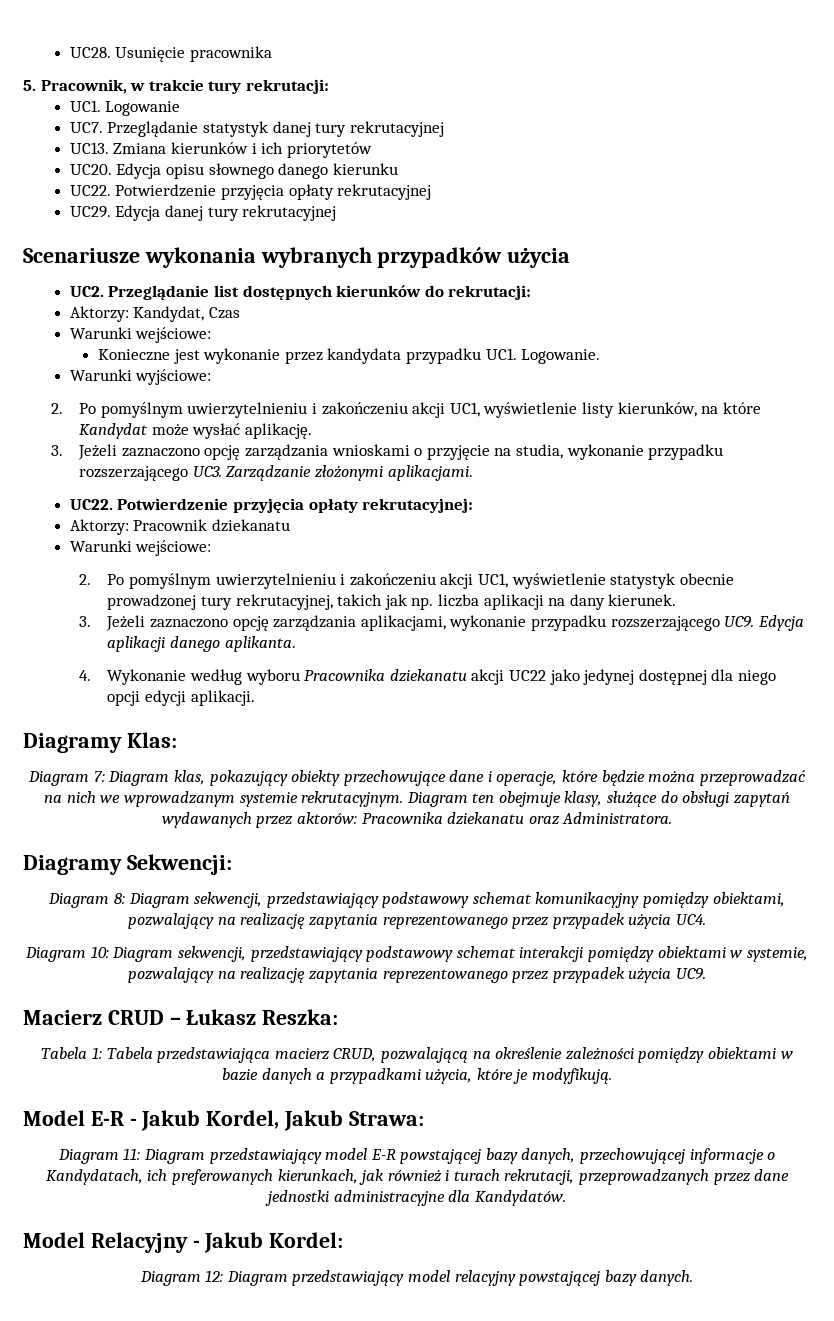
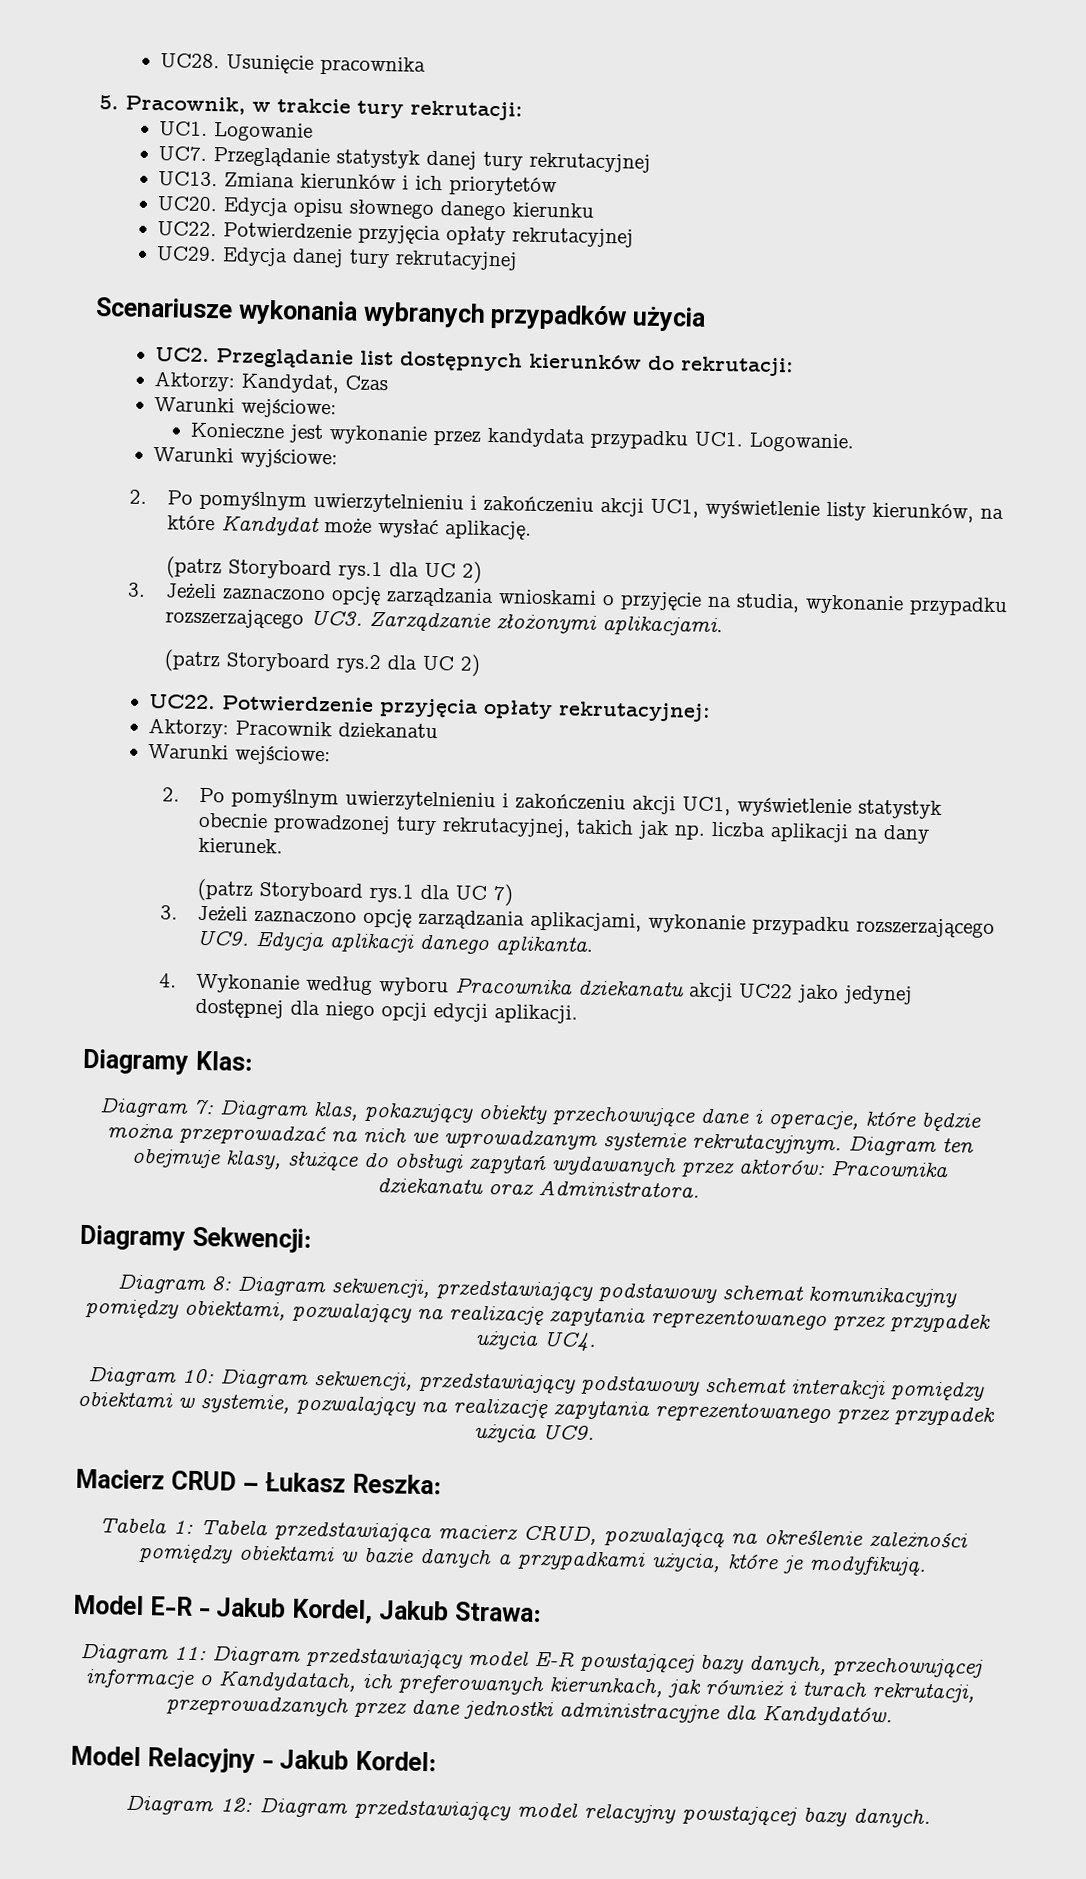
(313, 431) none -> [165,556,482,584] // (patrz Storyboard rys.1 dla UC 2)
(473, 473) none -> [163,649,481,677] // (patrz Storyboard rys.2 dla UC 2)
(677, 600) none -> [197,878,514,907] // (patrz Storyboard rys.1 dla UC 7)

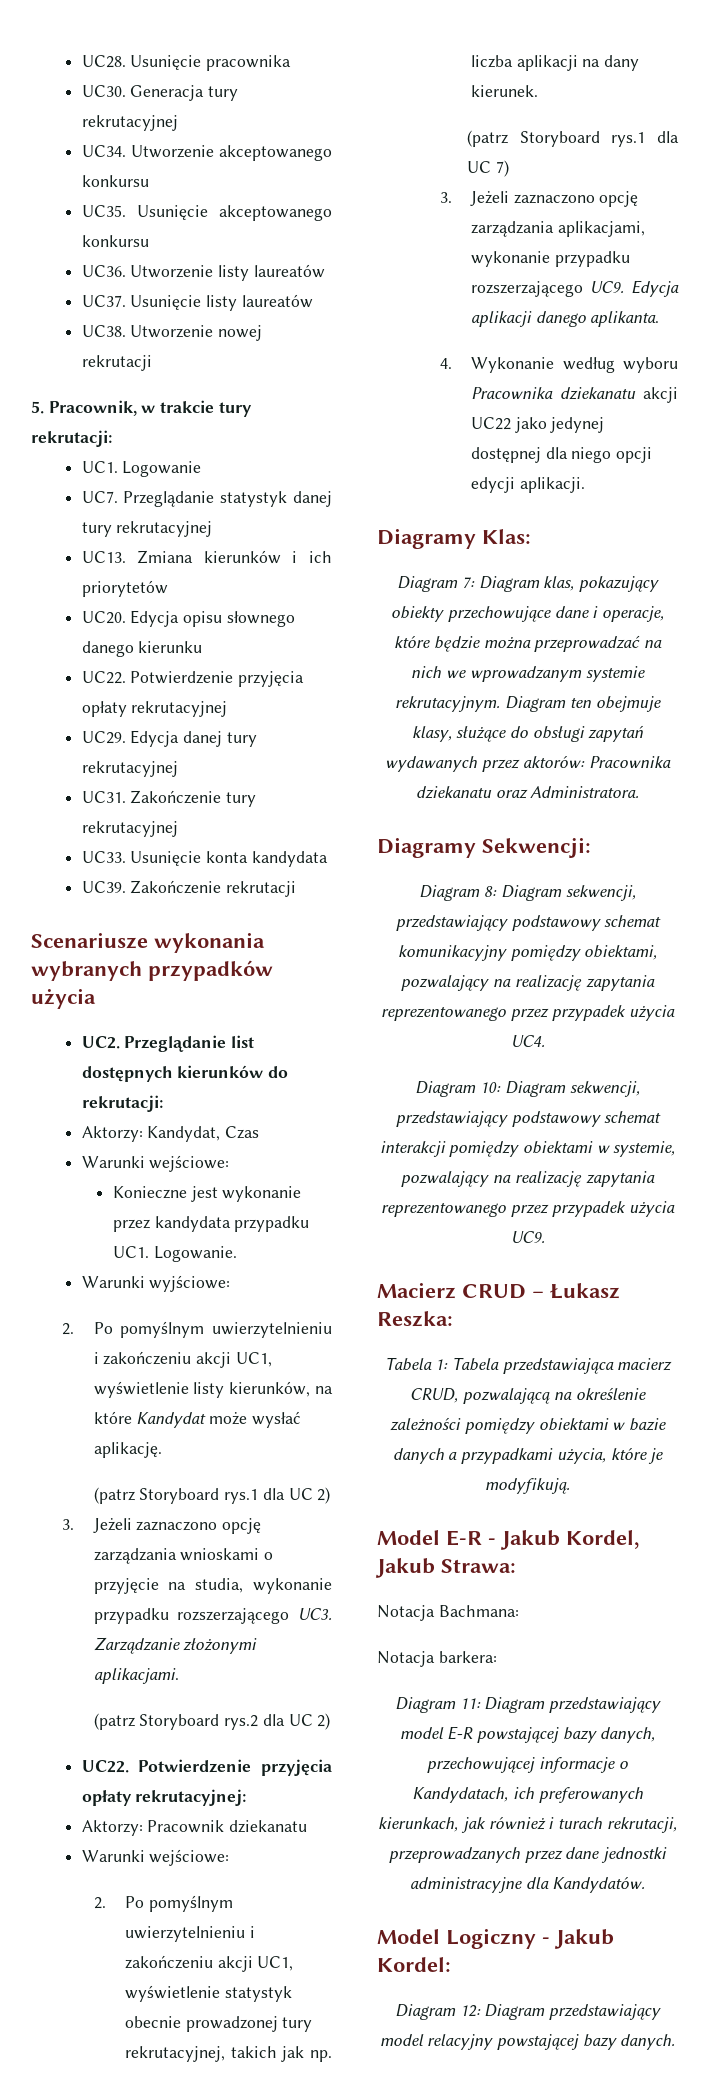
(426, 65) none -> [81,85,239,101] [81,115,178,131] [81,145,332,161] [81,175,149,187] [81,205,332,221] [81,235,149,247] [81,264,325,281] [81,294,313,311] [81,325,263,341] [81,355,152,371] // UC30. Generacja tury rekrutacyjnej // UC34. Utworzenie akceptowanego konkursu // UC35. Usunięcie akceptowanego konkursu // UC36. Utworzenie listy laureatów // UC37. Usunięcie listy laureatów // UC38. Utworzenie nowej rekrutacji
(518, 260) none -> [81,790,257,807] [81,821,178,837] [81,851,328,867] [81,880,297,897] // UC31. Zakończenie tury rekrutacyjnej // UC33. Usunięcie konta kandydata // UC39. Zakończenie rekrutacji
(542, 1612) none -> [377,1605,519,1621] [377,1651,497,1667] // Notacja Bachmana: // Notacja barkera:
[146,1747,256,1774] Relacyjny -> [446,1928,536,1949] Logiczny

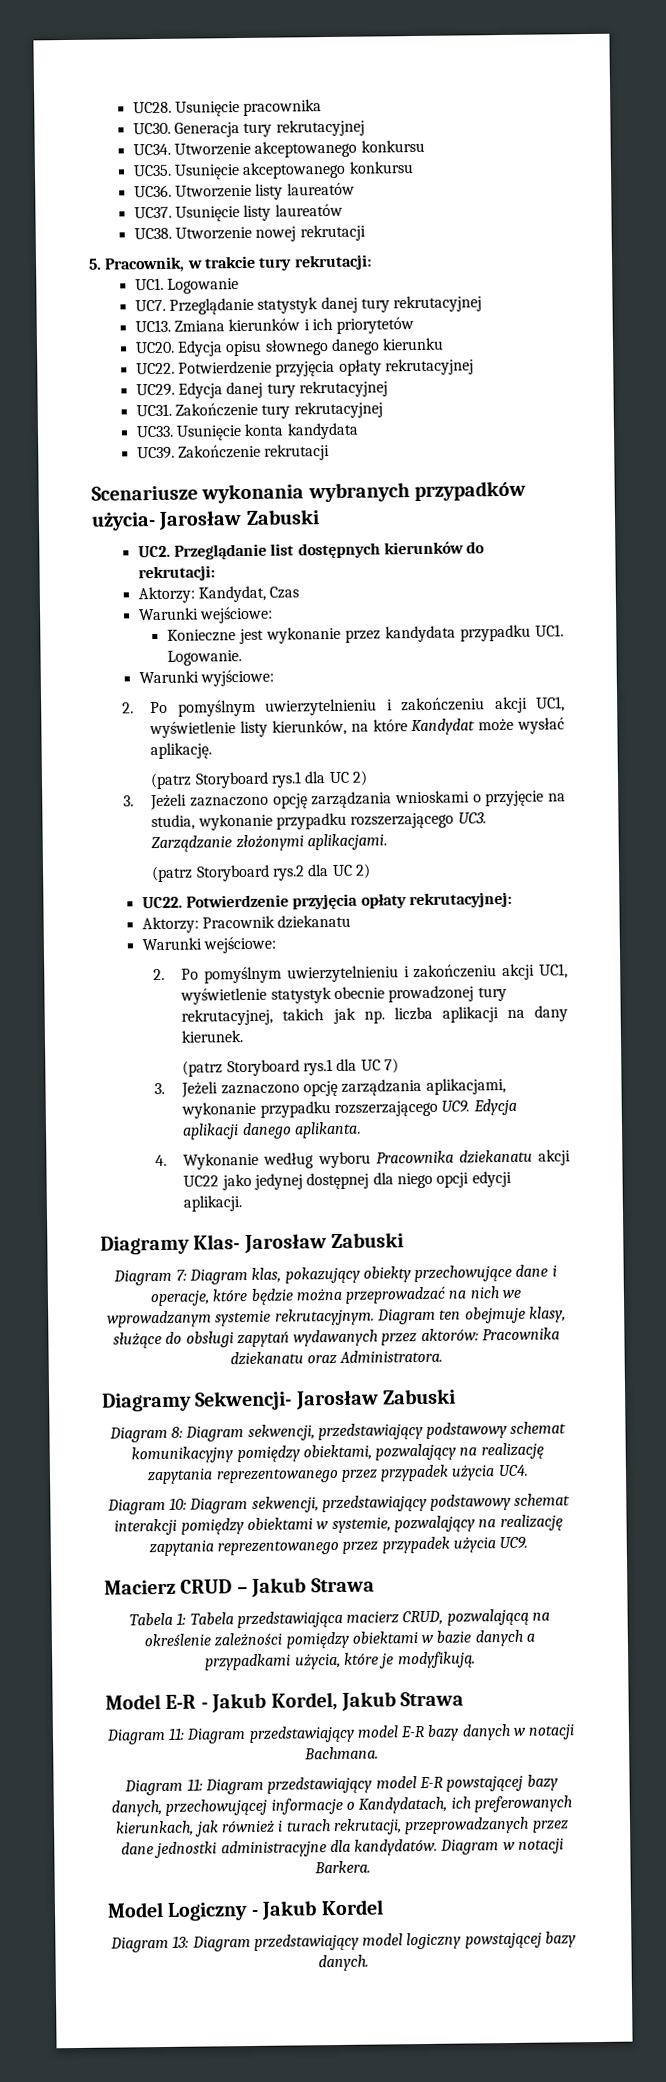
[31,988,96,1009] użycia -> [91,509,320,531] użycia- Jarosław Zabuski
[482,529,531,544] Klas: -> [193,1232,405,1254] Klas- Jarosław Zabuski
[482,837,591,858] Sekwencji: -> [195,1388,457,1411] Sekwencji- Jarosław Zabuski
[550,1283,620,1299] [377,1311,453,1327] Łukasz Reszka: -> [251,1577,375,1597] Jakub Strawa
[441,1559,516,1573] [377,1605,519,1621] [377,1651,497,1667] Strawa: // Notacja Bachmana: // Notacja barkera: -> [400,1691,465,1707] [105,1724,576,1745] [303,1746,379,1760] Strawa // Diagram 11: Diagram przedstawiający model E-R bazy danych w notacji Bachmana.
[552,1877,646,1893] Kandydatów. -> [354,1838,565,1856] [313,1860,371,1874] kandydatów. Diagram w notacji Barkera.
[377,1957,451,1972] [394,2004,662,2020] [379,2034,494,2050] Kordel: // Diagram 12: Diagram przedstawiający model relacyjny -> [320,1899,384,1916] [109,1932,462,1953] Kordel // Diagram 13: Diagram przedstawiający model logiczny

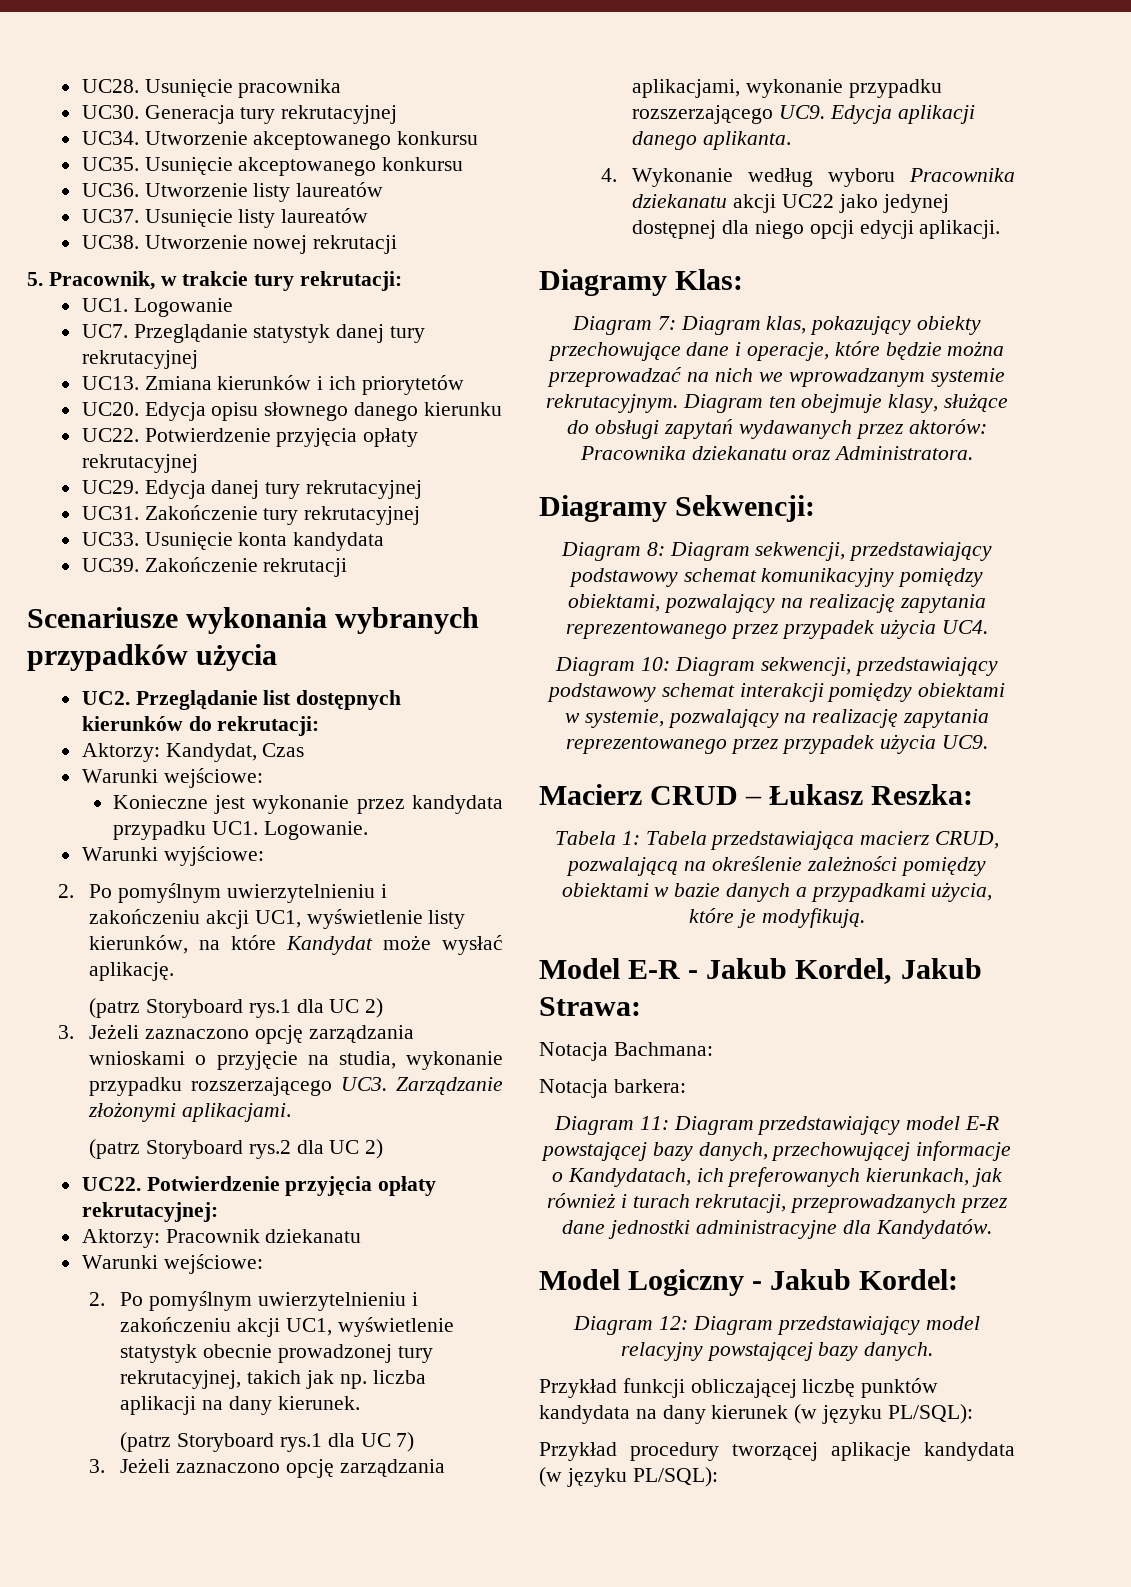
[91,509,320,531] użycia- Jarosław Zabuski -> [196,644,278,671] użycia
[193,1232,405,1254] Klas- Jarosław Zabuski -> [675,269,744,290] Klas:
[195,1388,457,1411] Sekwencji- Jarosław Zabuski -> [675,495,816,522] Sekwencji:
[251,1577,375,1597] Jakub Strawa -> [769,784,974,805] Łukasz Reszka:
[400,1691,465,1707] [105,1724,576,1745] [303,1746,379,1760] Strawa // Diagram 11: Diagram przedstawiający model E-R bazy danych w notacji Bachmana. -> [539,997,641,1016] [539,1042,713,1061] [539,1079,686,1098] Strawa: // Notacja Bachmana: // Notacja barkera:
[354,1838,565,1856] [313,1860,371,1874] kandydatów. Diagram w notacji Barkera. -> [875,1219,992,1239] Kandydatów.
[320,1899,384,1916] [109,1932,462,1953] Kordel // Diagram 13: Diagram przedstawiający model logiczny -> [859,1269,959,1290] [573,1316,980,1335] [620,1342,703,1361] Kordel: // Diagram 12: Diagram przedstawiający model relacyjny
(369, 1963) none -> [539,1378,939,1398] [539,1404,973,1424] [539,1442,1015,1461] [539,1467,718,1487] // Przykład funkcji obliczającej liczbę punktów kandydata na dany kierunek (w języku PL/SQL): // Przykład procedury tworzącej aplikacje kandydata (w języku PL/SQL):

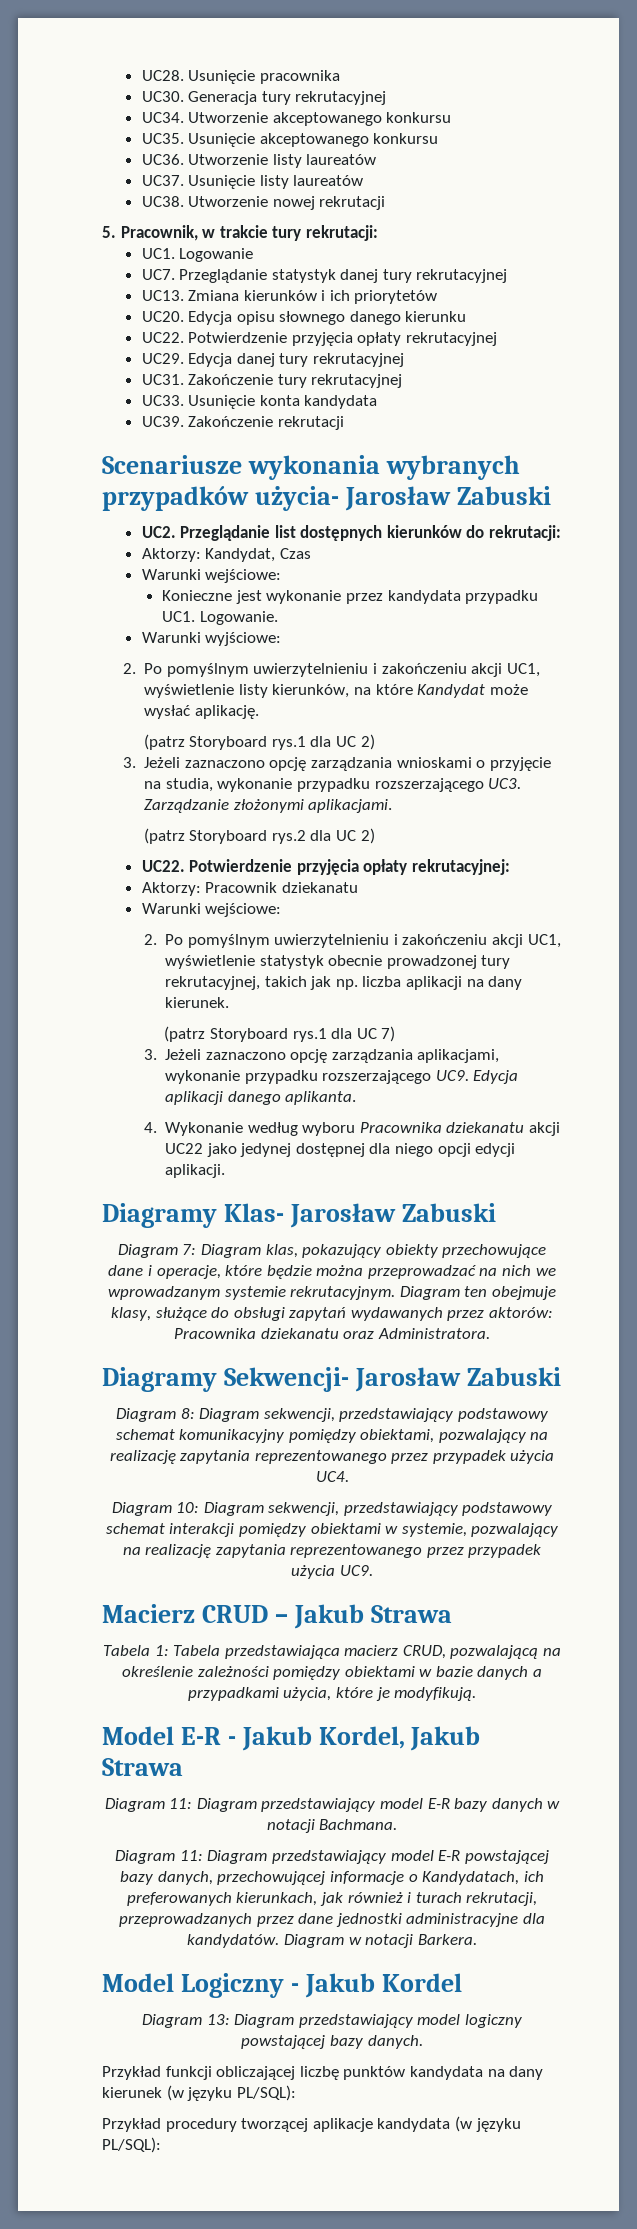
[196,644,278,671] użycia -> [254,486,551,511] użycia- Jarosław Zabuski
[675,269,744,290] Klas: -> [223,1203,496,1228] Klas- Jarosław Zabuski
[675,495,816,522] Sekwencji: -> [223,1367,561,1392] Sekwencji- Jarosław Zabuski
[769,784,974,805] Łukasz Reszka: -> [293,1604,452,1629] Jakub Strawa
[539,997,641,1016] [539,1042,713,1061] [539,1079,686,1098] Strawa: // Notacja Bachmana: // Notacja barkera: -> [102,1758,183,1776] [104,1798,561,1812] [266,1819,398,1833] Strawa // Diagram 11: Diagram przedstawiający model E-R bazy danych w notacji Bachmana.
[875,1219,992,1239] Kandydatów. -> [187,1934,477,1948] kandydatów. Diagram w notacji Barkera.
[859,1269,959,1290] [573,1316,980,1335] [620,1342,703,1361] Kordel: // Diagram 12: Diagram przedstawiający model relacyjny -> [381,1973,462,1992] [142,2014,522,2028] Kordel // Diagram 13: Diagram przedstawiający model logiczny

